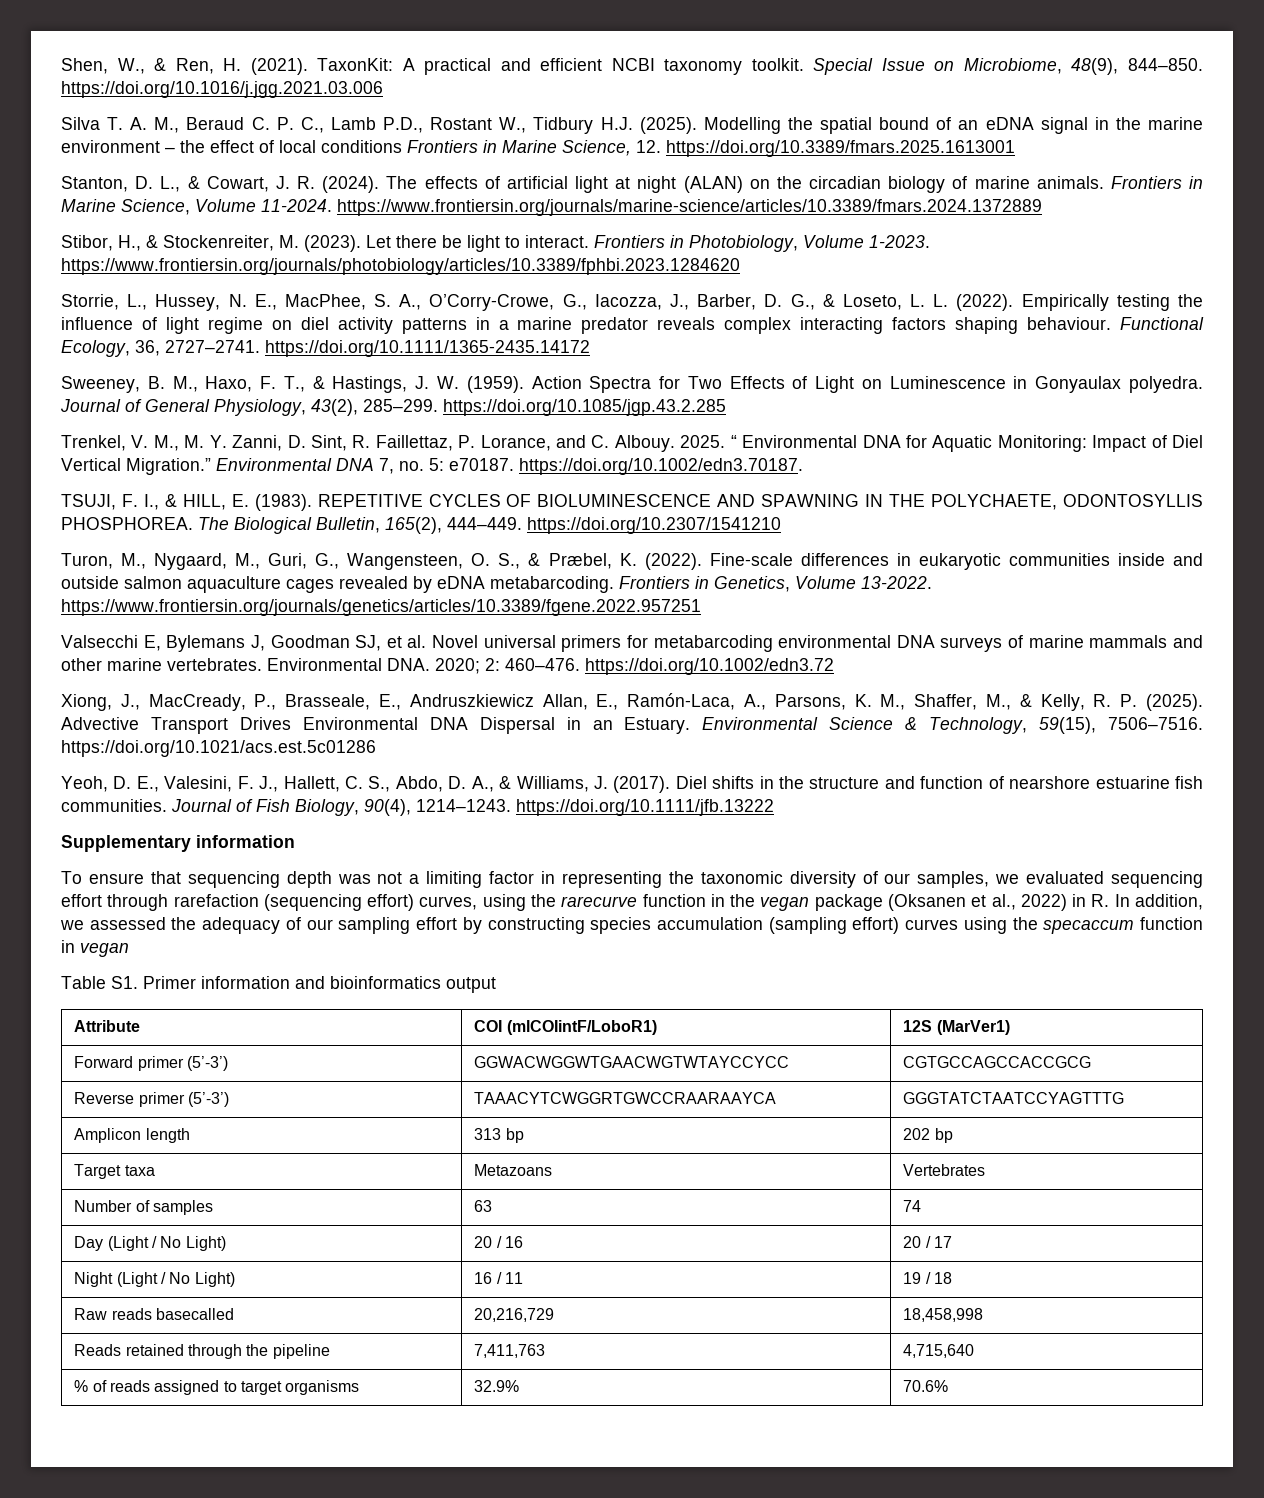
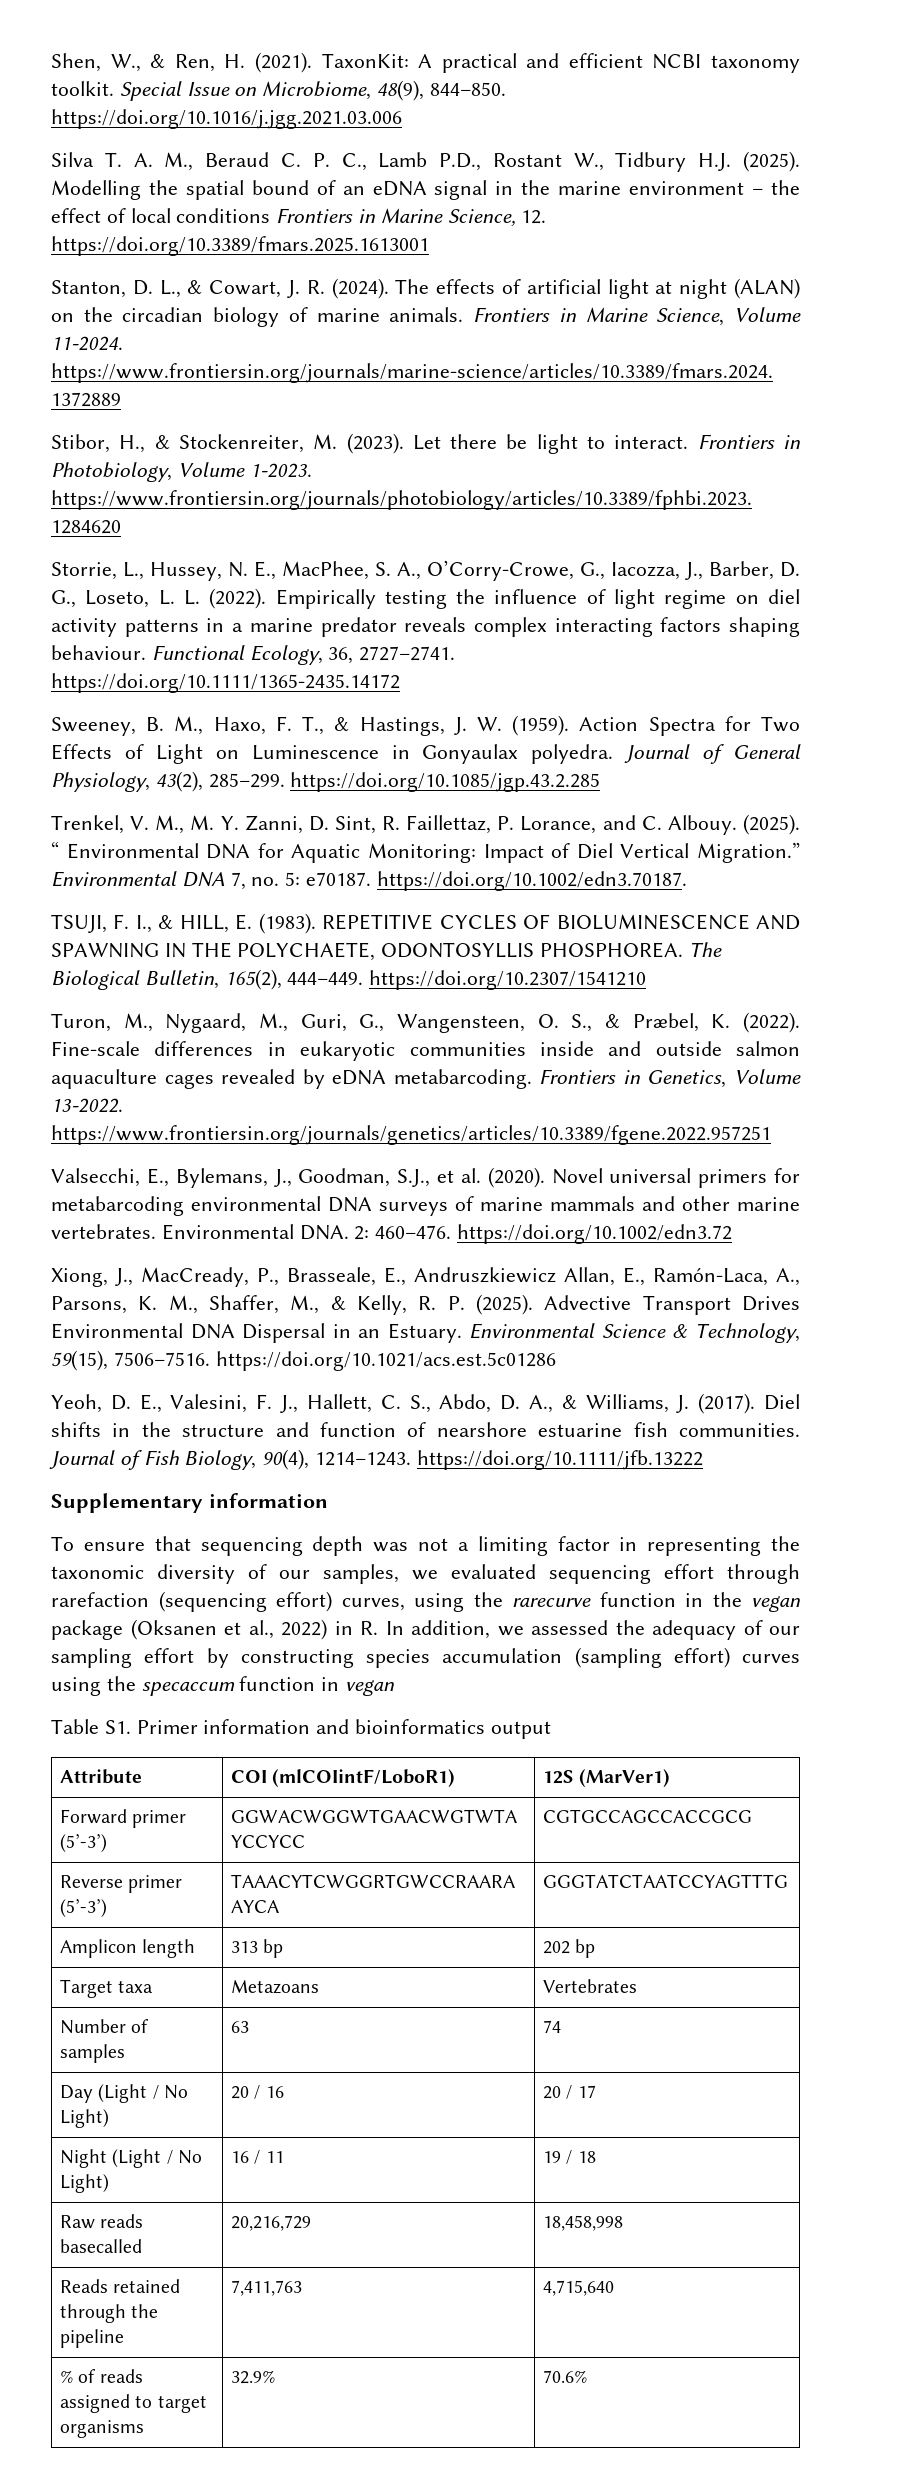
[822,294,835,307] & -> (76, 599) none
[680,435,726,448] 2025. -> [742,814,800,835] (2025).
[61,635,382,652] Valsecchi E, Bylemans J, Goodman SJ, -> [51,1168,431,1188] Valsecchi, E., Bylemans, J., Goodman, S.J.,
(427, 641) none -> [487,1167,545,1188] (2020).
[435,658,480,674] 2020; -> (349, 1232) none

